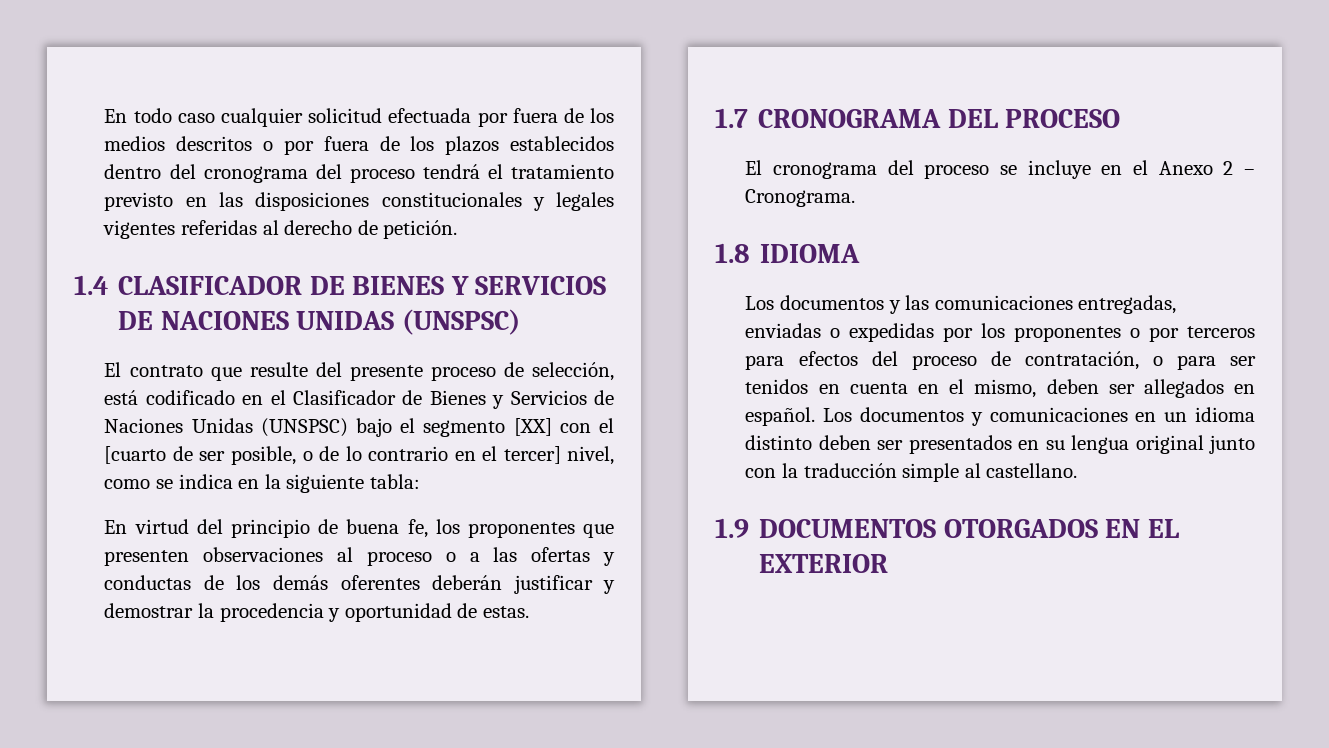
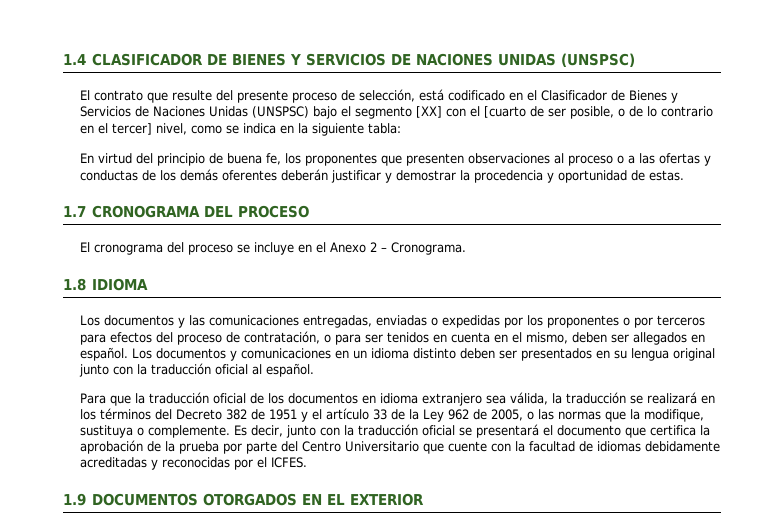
[104,108,614,127] [104,136,614,155] [104,164,614,183] [104,192,614,211] [103,220,458,239] En todo caso cualquier solicitud efectuada por fuera de los medios descritos o por fuera de los plazos establecidos dentro del cronograma del proceso tendrá el tratamiento previsto en las disposiciones constitucionales y legales vigentes referidas al derecho de petición. // -> (63, 59) none
[902,463,1078,482] simple al castellano. -> [214,363,314,377] [79,392,715,406] [79,408,704,422] [79,424,710,438] [79,440,720,454] [79,457,307,470] oficial al español. // Para que la traducción oficial de los documentos en idioma extranjero sea válida, la traducción se realizará en los términos del Decreto 382 de 1951 y el artículo 33 de la Ley 962 de 2005, o las normas que la modifique, sustituya o complemente. Es decir, junto con la traducción oficial se presentará el documento que certifica la aprobación de la prueba por parte del Centro Universitario que cuente con la facultad de idiomas debidamente acreditadas y reconocidas por el ICFES.

